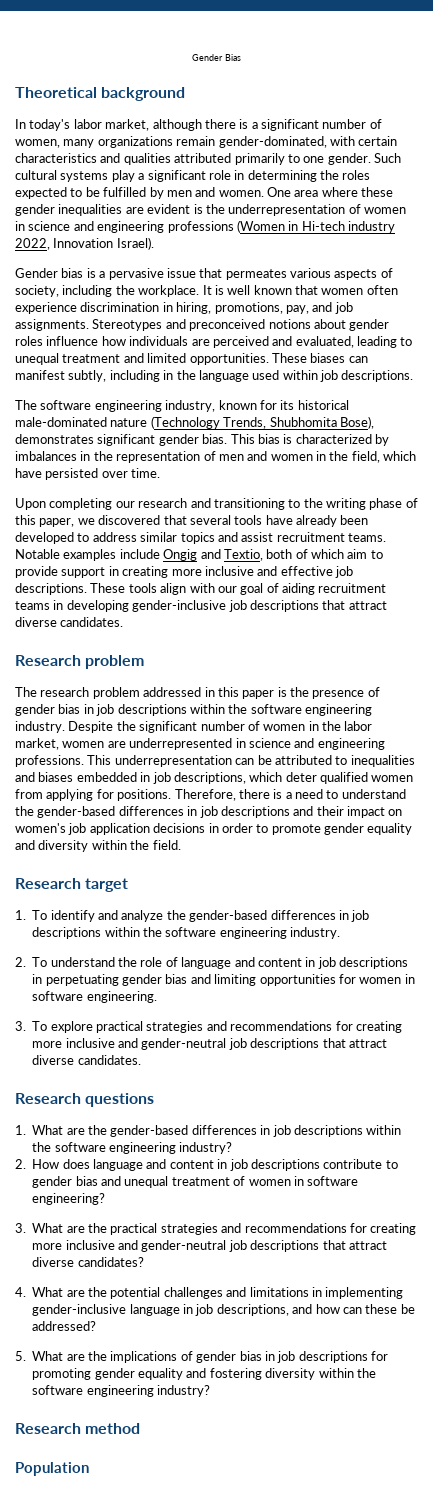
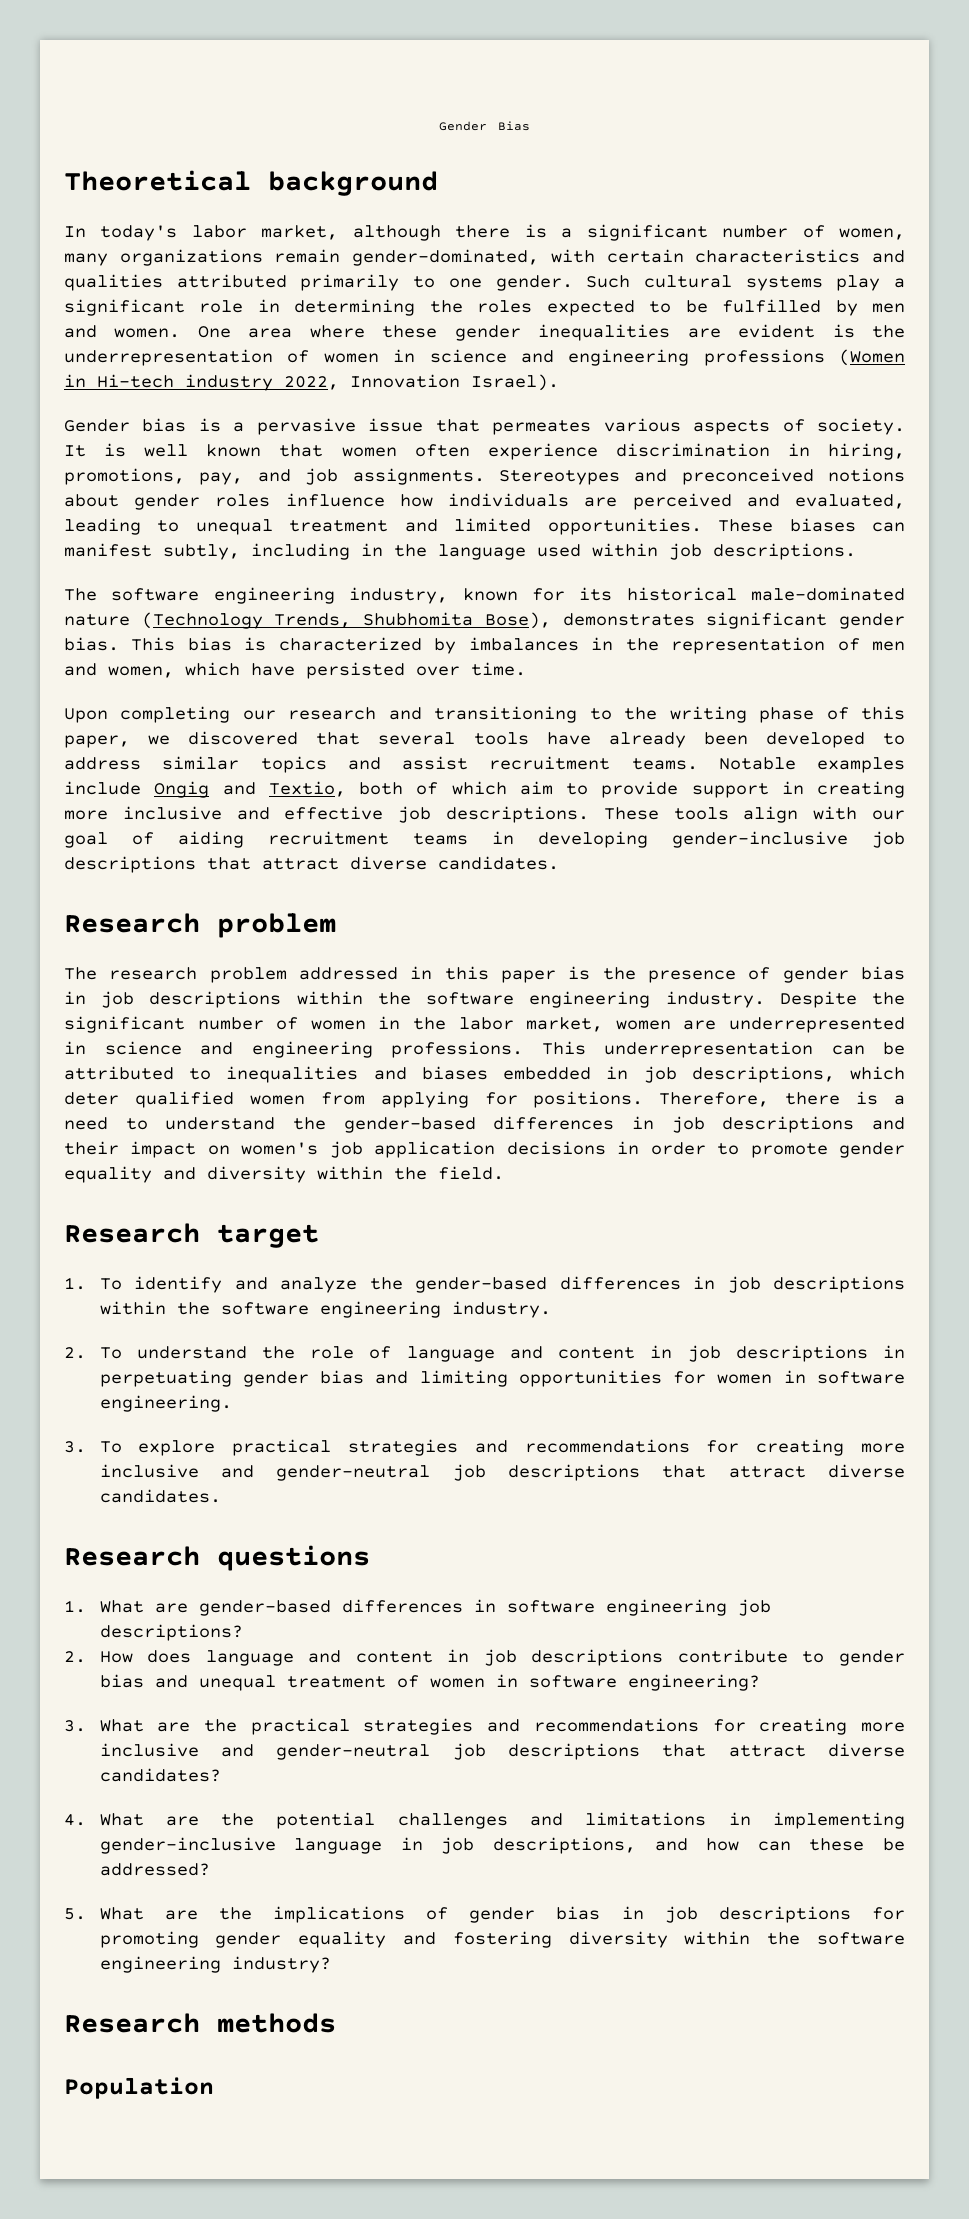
[15,285,200,297] society, including the workplace. -> [817,418,906,435] society.
[270,451,380,463] women in the field, -> [108,666,174,678] women,
[88,1125,402,1137] [32,1142,233,1154] the gender-based differences in job descriptions within the software engineering industry? -> [198,1599,771,1616] [99,1624,243,1641] gender-based differences in software engineering job descriptions?
[85,1423,141,1434] method -> [217,2013,336,2033] methods

